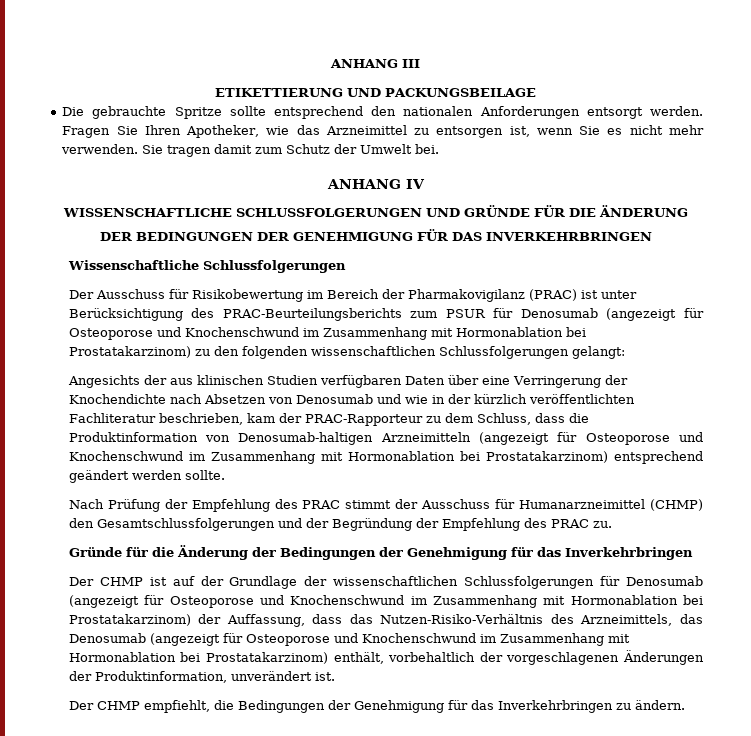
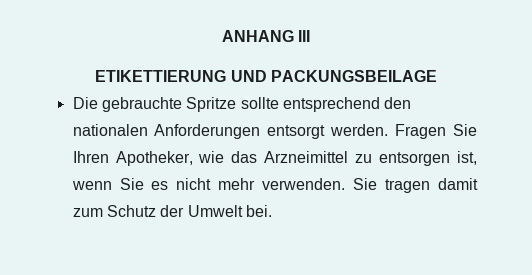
[326,179,425,189] [62,205,688,217] [99,229,652,241] [67,260,346,273] [68,289,637,302] [68,308,704,321] [68,327,586,340] [68,346,625,359] [67,375,628,388] [68,394,635,404] [68,413,589,426] [68,432,703,445] [68,451,704,464] [68,470,225,483] [68,499,704,512] [68,518,612,531] [68,545,693,560] [68,576,704,589] [68,595,704,608] [68,614,703,627] [68,633,630,646] [68,650,705,665] [68,671,335,683] [68,700,685,713] // ANHANG IV // WISSENSCHAFTLICHE SCHLUSSFOLGERUNGEN UND GRÜNDE FÜR DIE ÄNDERUNG // DER BEDINGUNGEN DER GENEHMIGUNG FÜR DAS INVERKEHRBRINGEN // Wissenschaftliche Schlussfolgerungen // Der Ausschuss für Risikobewertung im Bereich der Pharmakovigilanz (PRAC) ist unter Berücksichtigung des PRAC-Beurteilungsberichts zum PSUR für Denosumab (angezeigt für Osteoporose und Knochenschwund im Zusammenhang mit Hormonablation bei Prostatakarzinom) zu den folgenden wissenschaftlichen Schlussfolgerungen gelangt: // Angesichts der aus klinischen Studien verfügbaren Daten über eine Verringerung der Knochendichte nach Absetzen von Denosumab und wie in der kürzlich veröffentlichten Fachliteratur beschrieben, kam der PRAC-Rapporteur zu dem Schluss, dass die Produktinformation von Denosumab-haltigen Arzneimitteln (angezeigt für Osteoporose und Knochenschwund im Zusammenhang mit Hormonablation bei Prostatakarzinom) entsprechend geändert werden sollte. // Nach Prüfung der Empfehlung des PRAC stimmt der Ausschuss für Humanarzneimittel (CHMP) den Gesamtschlussfolgerungen und der Begründung der Empfehlung des PRAC zu. // Gründe für die Änderung der Bedingungen der Genehmigung für das Inverkehrbringen // Der CHMP ist auf der Grundlage der wissenschaftlichen Schlussfolgerungen für Denosumab (angezeigt für Osteoporose und Knochenschwund im Zusammenhang mit Hormonablation bei Prostatakarzinom) der Auffassung, dass das Nutzen-Risiko-Verhältnis des Arzneimittels, das Denosumab (angezeigt für Osteoporose und Knochenschwund im Zusammenhang mit Hormonablation bei Prostatakarzinom) enthält, vorbehaltlich der vorgeschlagenen Änderungen der Produktinformation, unverändert ist. // Der CHMP empfiehlt, die Bedingungen der Genehmigung für das Inverkehrbringen zu ändern. -> (272, 211) none

